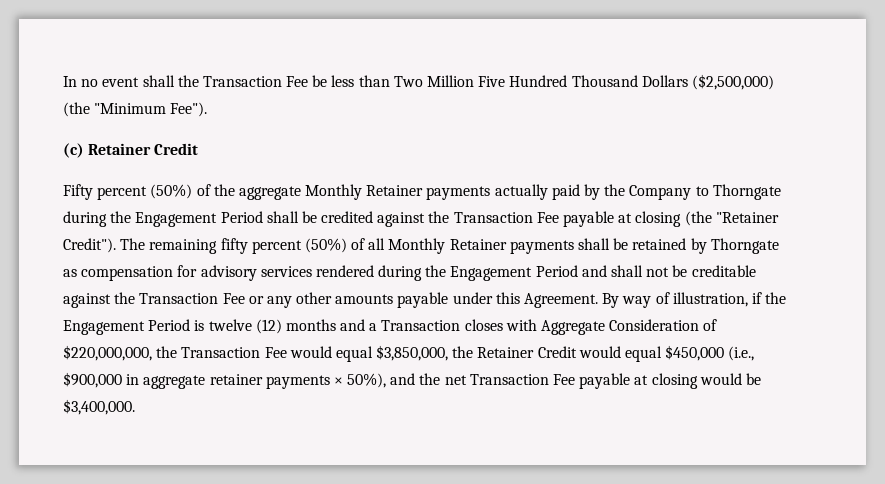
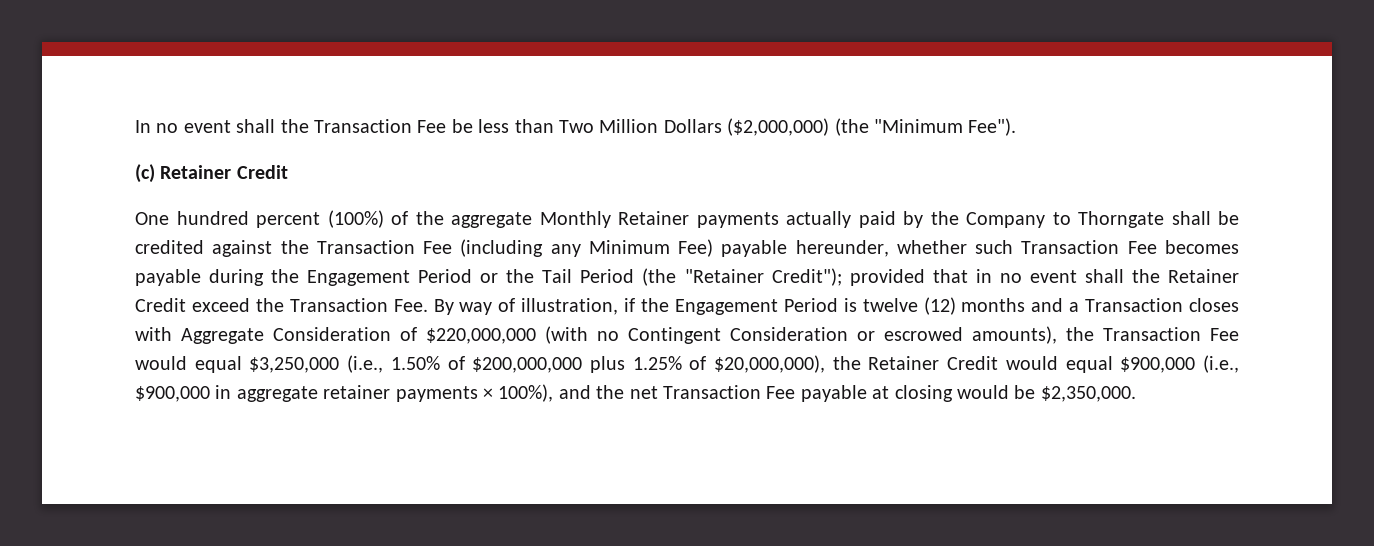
[478,74,774,90] Five Hundred Thousand Dollars ($2,500,000) -> [663,118,830,136] Dollars ($2,000,000)
[63,184,193,200] Fifty percent (50%) -> [135,210,384,228] One hundred percent (100%)
[63,211,263,227] during the Engagement Period -> (1164, 219) none
[563,211,779,227] [63,238,779,254] [63,265,756,281] [63,292,599,308] payable at closing (the "Retainer Credit"). The remaining fifty percent (50%) of all Monthly Retainer payments shall be retained by Thorngate as compensation for advisory services rendered during the Engagement Period and shall not be creditable against the Transaction Fee or any other amounts payable under this Agreement. -> [460,239,1239,257] [135,268,1240,286] [135,298,428,312] (including any Minimum Fee) payable hereunder, whether such Transaction Fee becomes payable during the Engagement Period or the Tail Period (the "Retainer Credit"); provided that in no event shall the Retainer Credit exceed the Transaction Fee.
[63,345,152,361] $220,000,000, -> [426,326,1057,344] $220,000,000 (with no Contingent Consideration or escrowed amounts),
[376,345,449,361] $3,850,000, -> [249,355,826,373] $3,250,000 (i.e., 1.50% of $200,000,000 plus 1.25% of $20,000,000),
[665,345,725,361] $450,000 -> [1120,357,1196,373] $900,000
[347,373,387,388] 50%), -> [498,384,554,402] 100%),
[63,399,135,415] $3,400,000. -> [1040,386,1136,402] $2,350,000.

